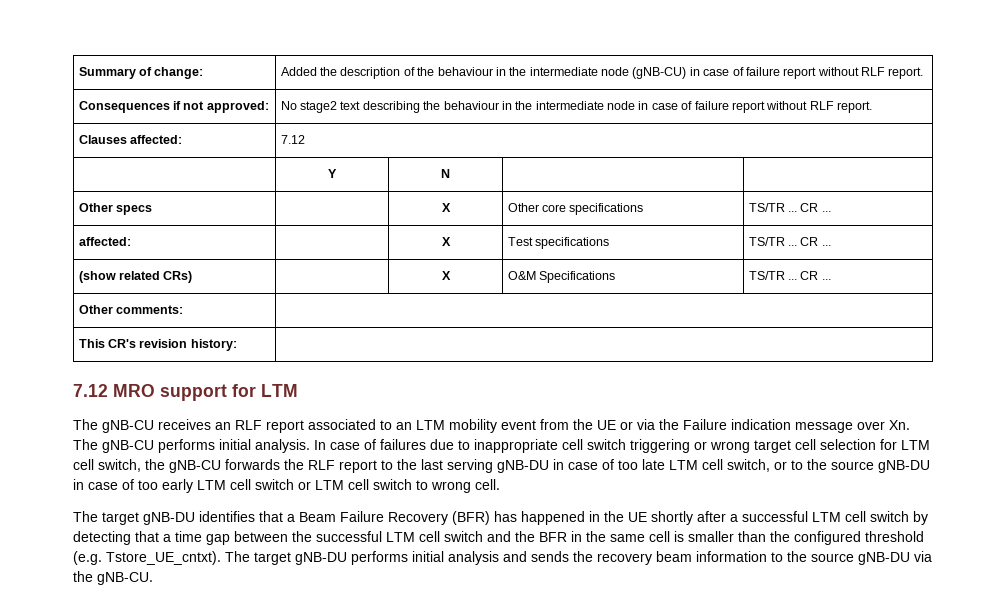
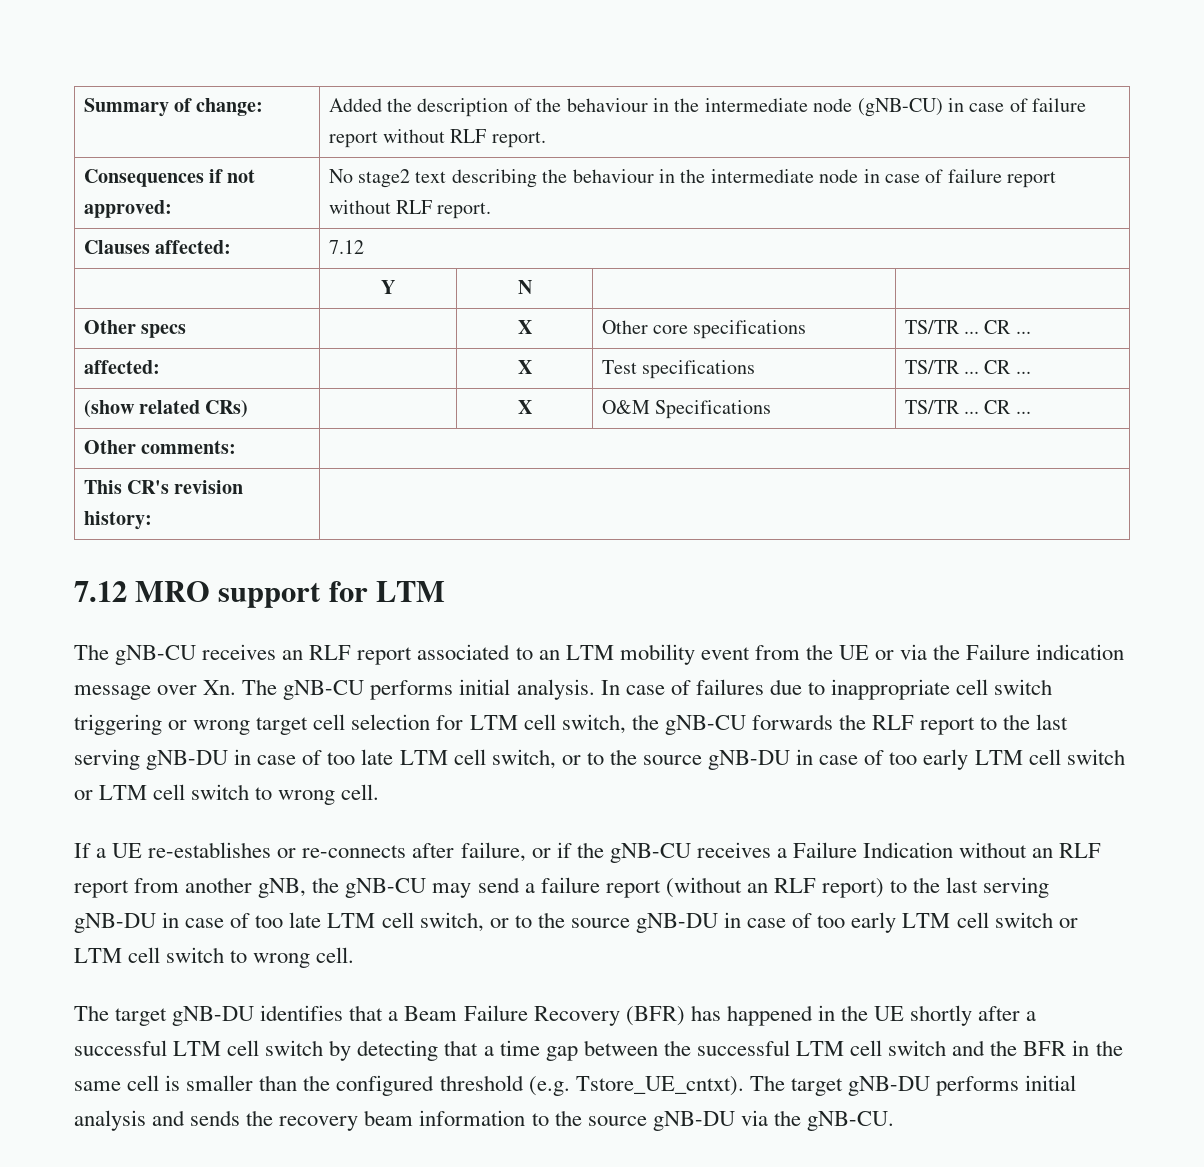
(500, 484) none -> [74,842,1102,863] [74,877,1050,898] [74,912,1078,933] [74,947,355,968] // If a UE re-establishes or re-connects after failure, or if the gNB-CU receives a Failure Indication without an RLF report from another gNB, the gNB-CU may send a failure report (without an RLF report) to the last serving gNB-DU in case of too late LTM cell switch, or to the source gNB-DU in case of too early LTM cell switch or LTM cell switch to wrong cell.

